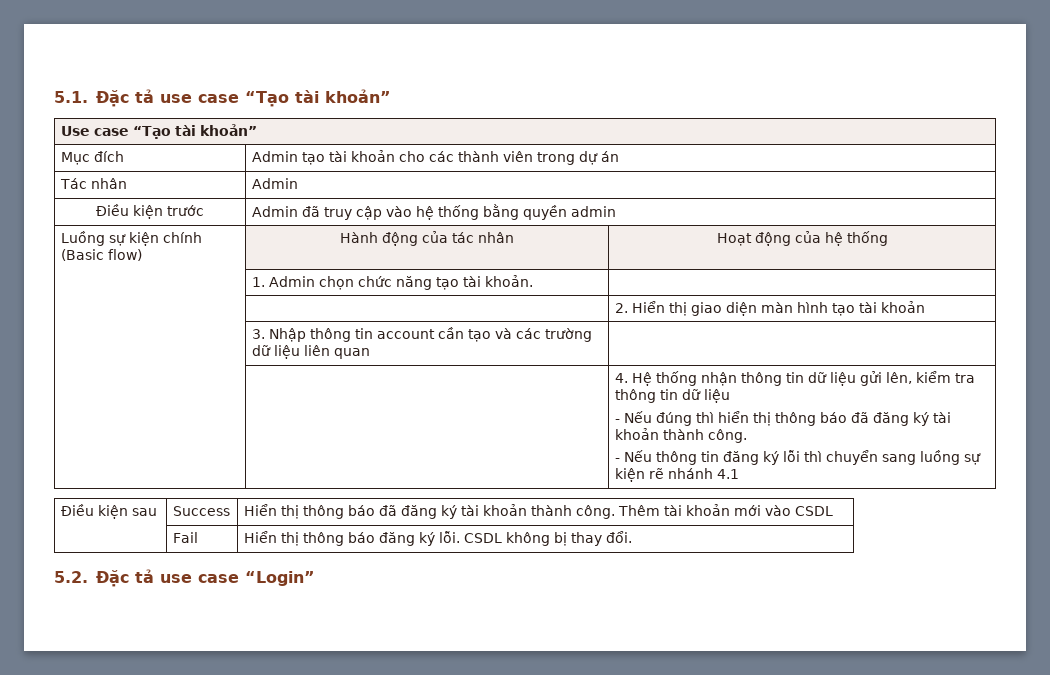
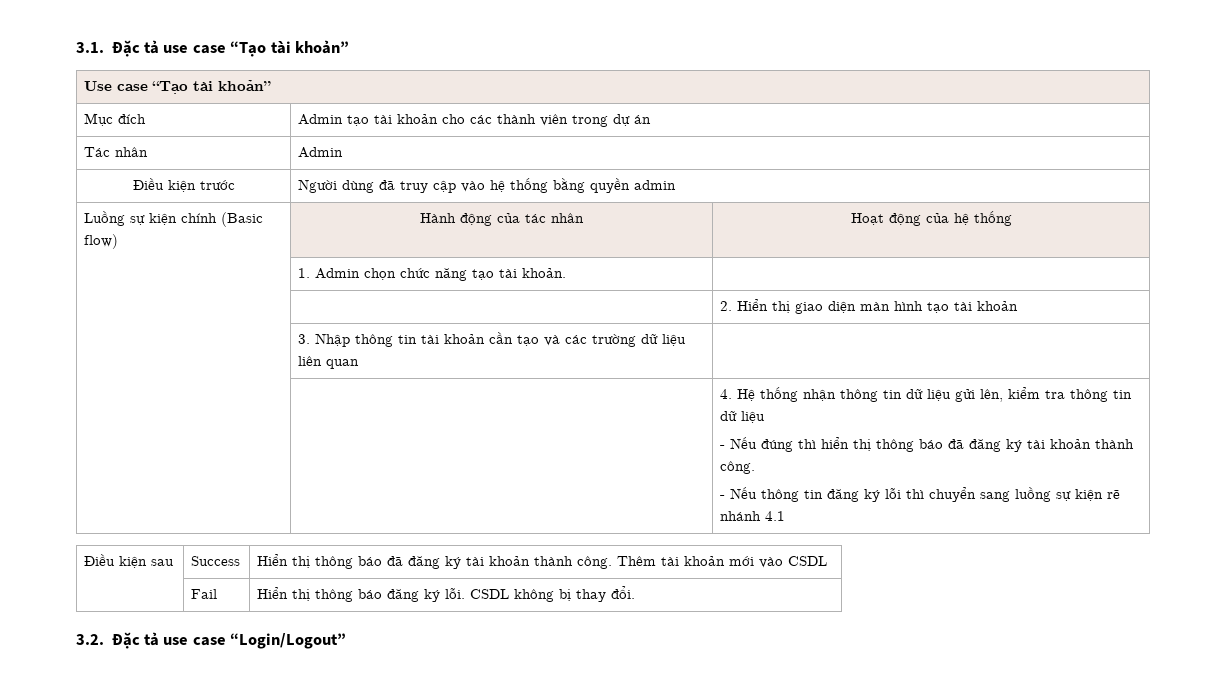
[54,91,88,103] 5.1. -> [76,42,104,53] 3.1.
[251,206,298,217] Admin -> [298,179,375,193] Người dùng
[376,329,435,339] account -> [421,334,486,344] tài khoản
[54,569,315,587] 5.2. Đặc tả use case “Login” -> [76,632,347,649] 3.2. Đặc tả use case “Login/Logout”

